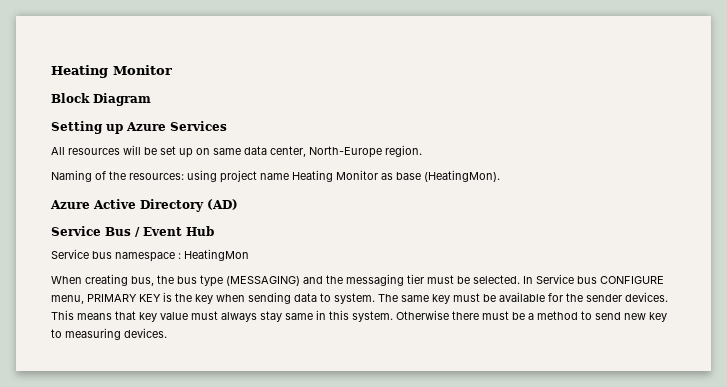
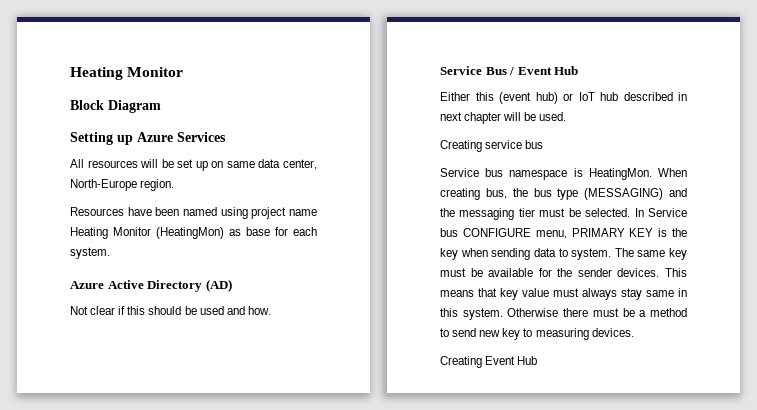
[51,170,184,182] Naming of the resources: -> [70,207,217,216] Resources have been named
(378, 175) none -> [156,227,224,239] (HeatingMon)
[424,170,500,182] (HeatingMon). -> [275,227,317,236] [70,247,110,259] for each system.
(238, 204) none -> [70,306,271,315] // Not clear if this should be used and how.
(214, 231) none -> [440,92,687,104] [440,112,567,124] [440,140,544,152] // Either this (event hub) or IoT hub described in next chapter will be used. // Creating service bus
[178,249,249,261] : HeatingMon // -> [573,168,652,180] is HeatingMon.
(167, 333) none -> [440,356,538,368] // Creating Event Hub

